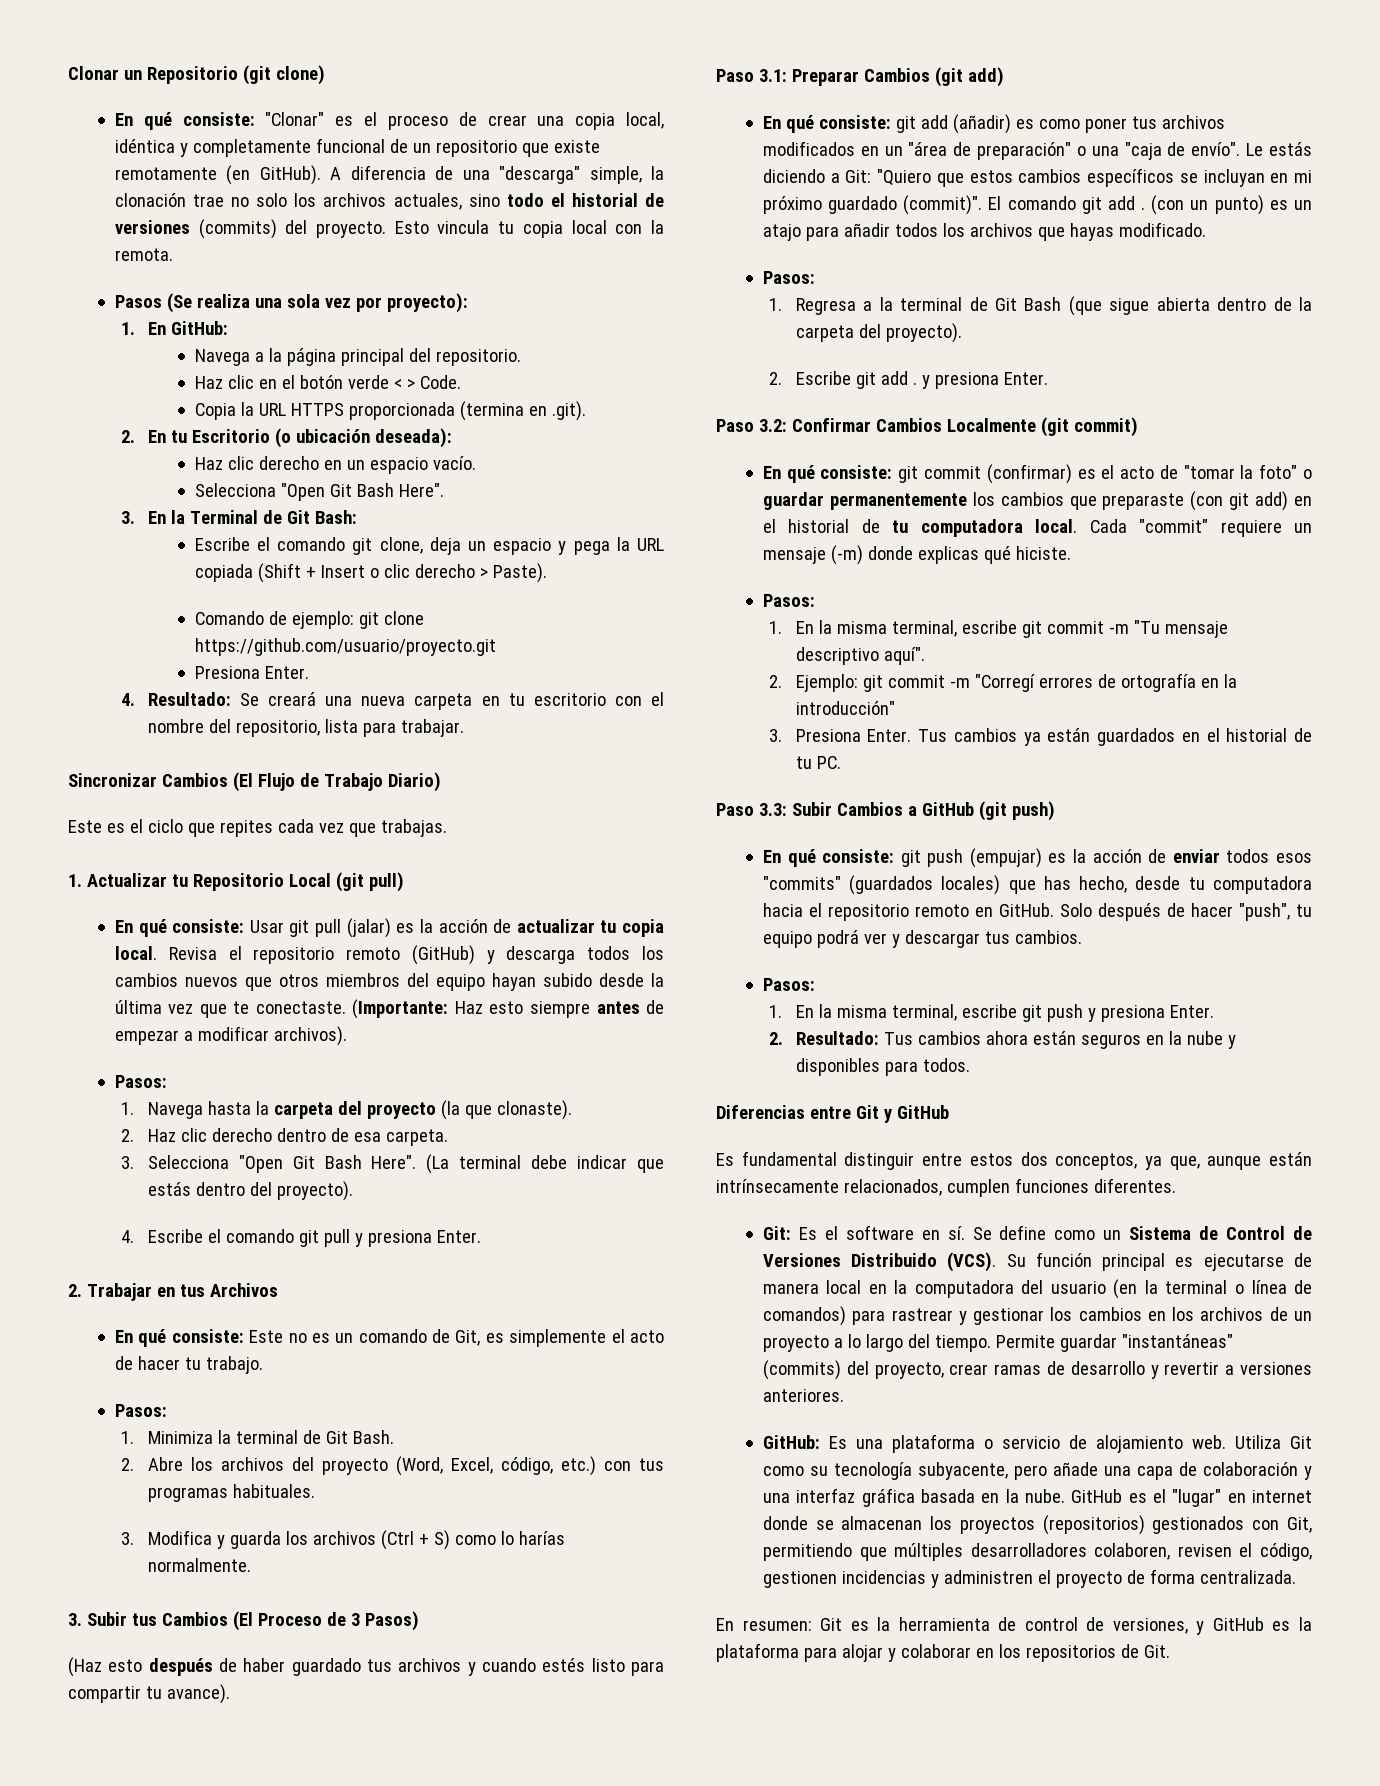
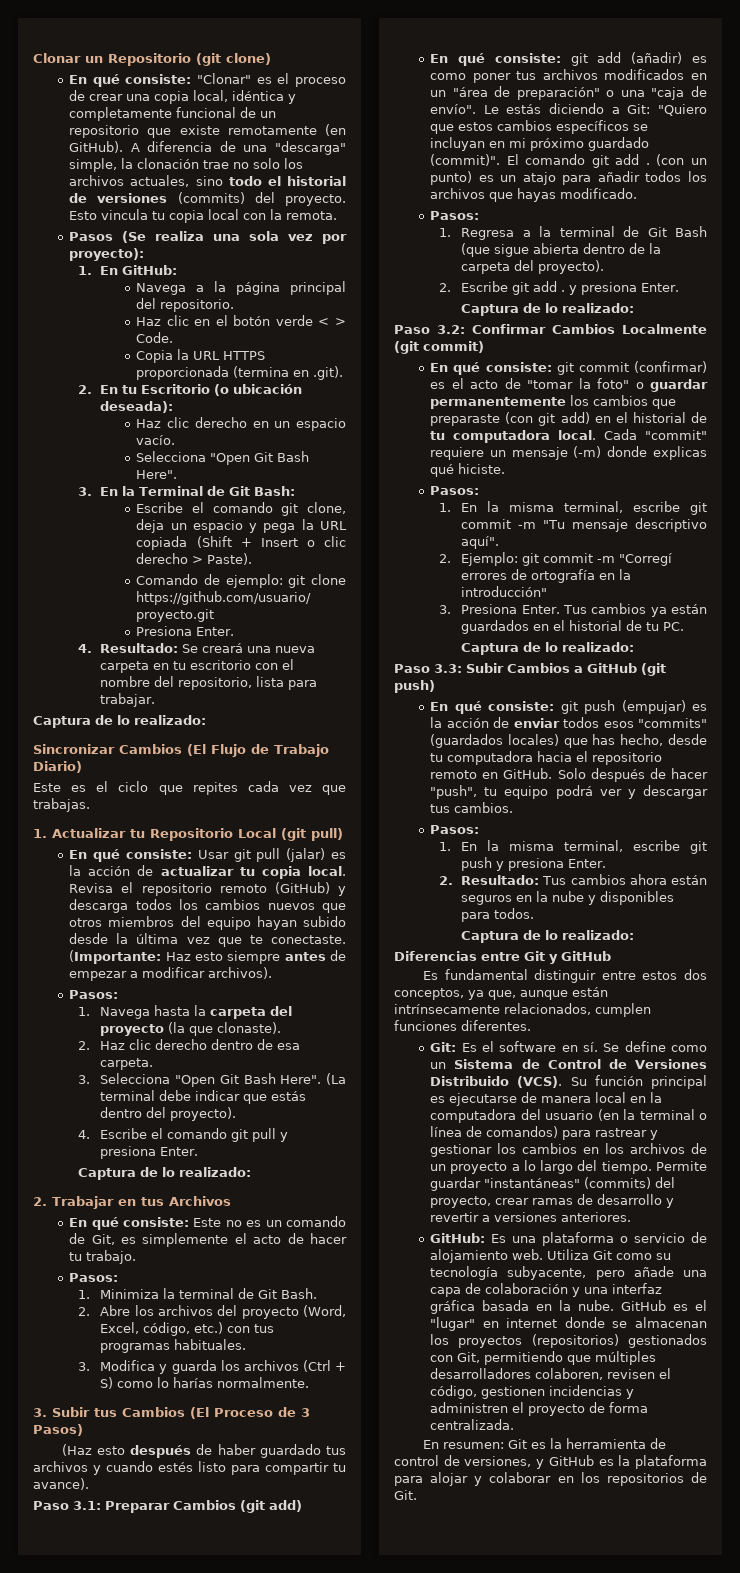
(464, 728) none -> [33,715,206,728] // Captura de lo realizado:
(481, 1236) none -> [77,1167,251,1180] // Captura de lo realizado:
(1048, 378) none -> [461,303,635,316] // Captura de lo realizado:
(841, 762) none -> [461,642,635,655] // Captura de lo realizado:
(970, 1065) none -> [461,930,635,943] // Captura de lo realizado:

